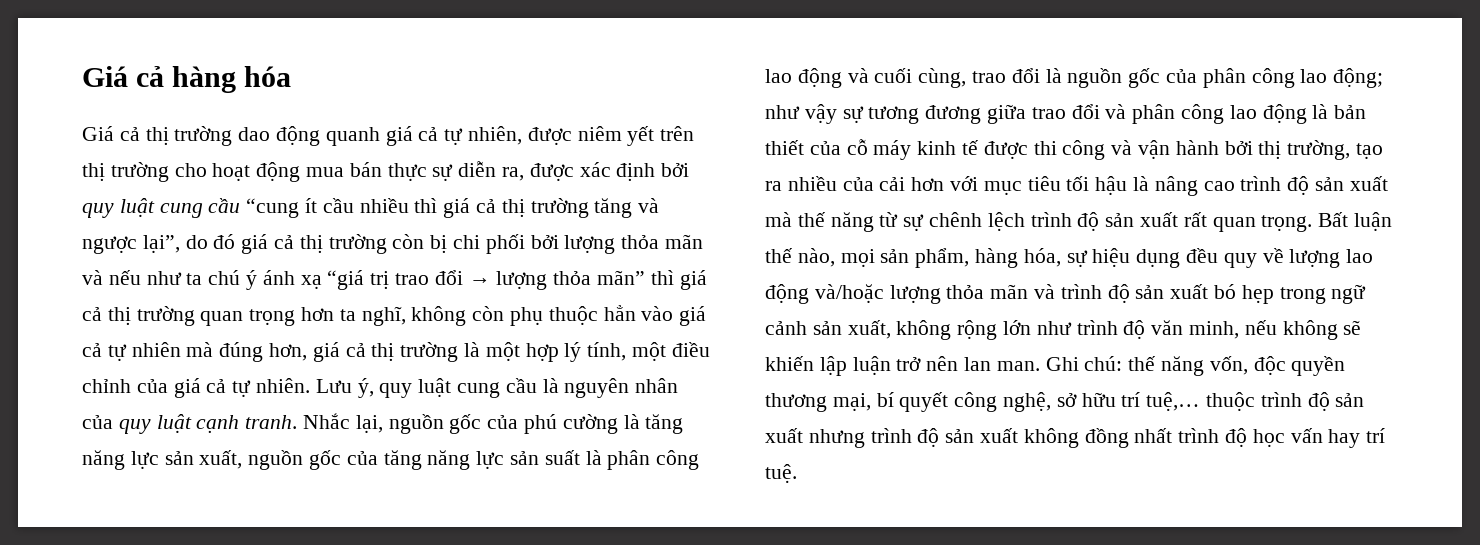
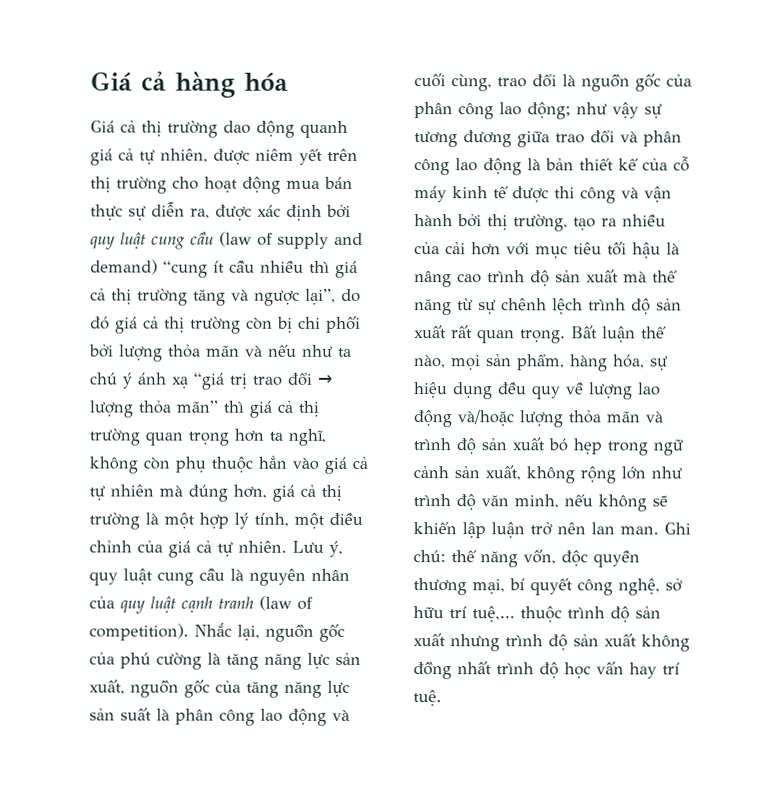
(241, 205) none -> [219,231,363,249] [90,259,158,275] (law of supply and demand)
[245,415,298,429] tranh. -> [218,595,313,611] [89,623,189,641] tranh (law of competition).
(804, 147) none -> [618,158,639,171] kế

